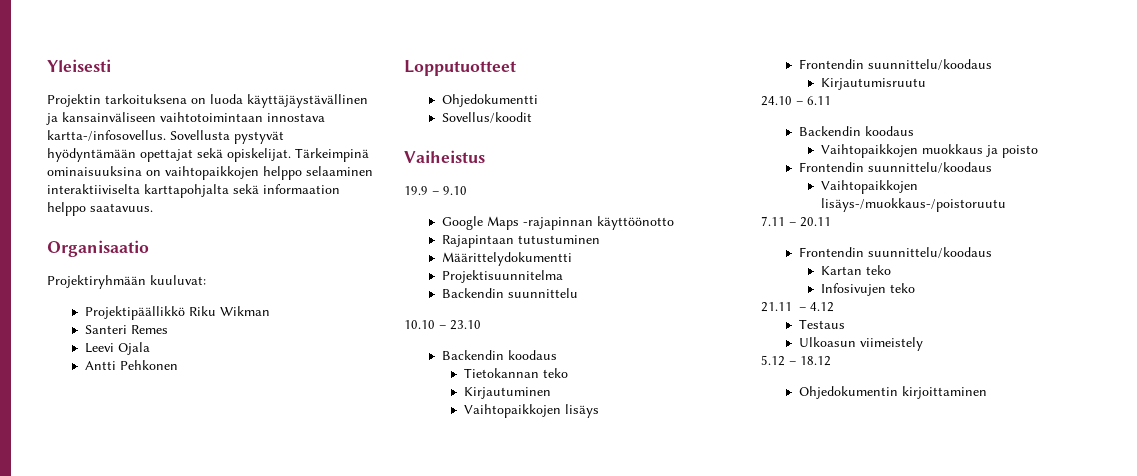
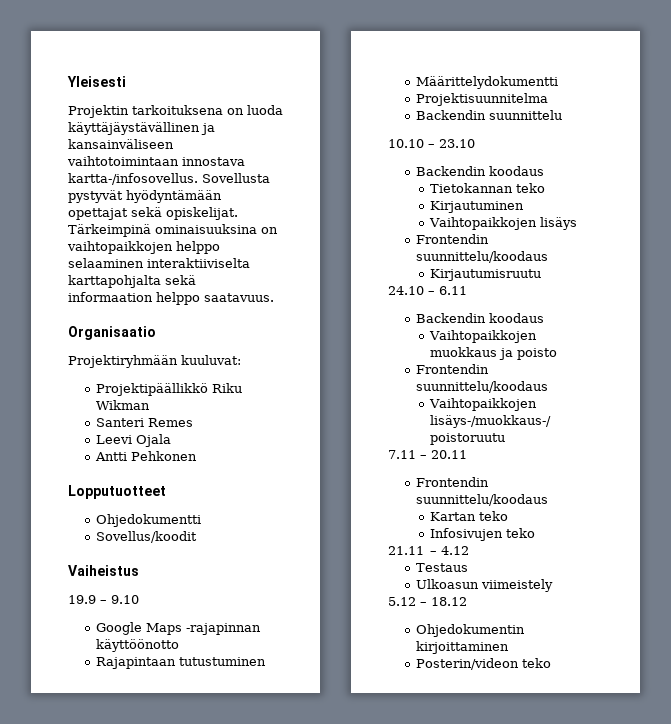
(987, 392) none -> [415,658,551,670] // Posterin/videon teko

